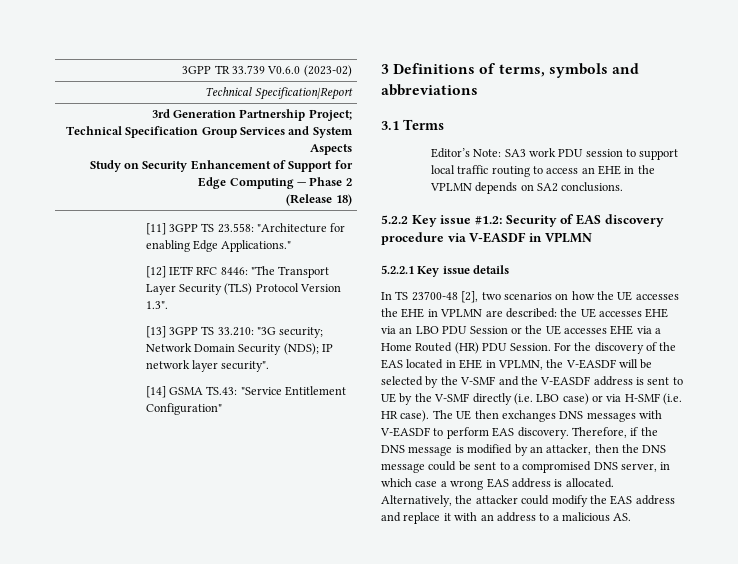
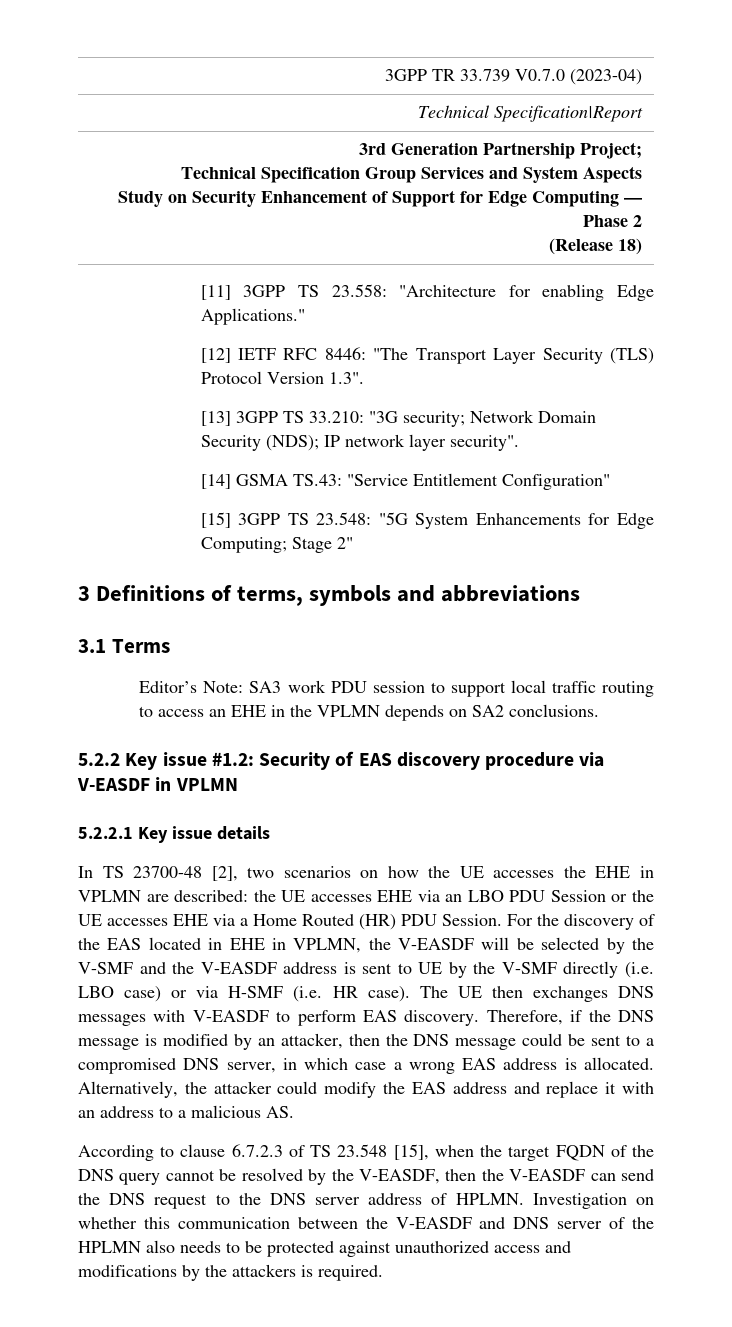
[267,65,352,77] V0.6.0 (2023-02) -> [515,69,643,85] V0.7.0 (2023-04)
(222, 409) none -> [200,512,655,529] [200,537,353,553] // [15] 3GPP TS 23.548: "5G System Enhancements for Edge Computing; Stage 2"
(632, 517) none -> [78,1144,654,1161] [78,1168,654,1185] [78,1193,654,1209] [78,1217,654,1229] [78,1240,571,1257] [78,1264,383,1281] // According to clause 6.7.2.3 of TS 23.548 [15], when the target FQDN of the DNS query cannot be resolved by the V-EASDF, then the V-EASDF can send the DNS request to the DNS server address of HPLMN. Investigation on whether this communication between the V-EASDF and DNS server of the HPLMN also needs to be protected against unauthorized access and modifications by the attackers is required.

